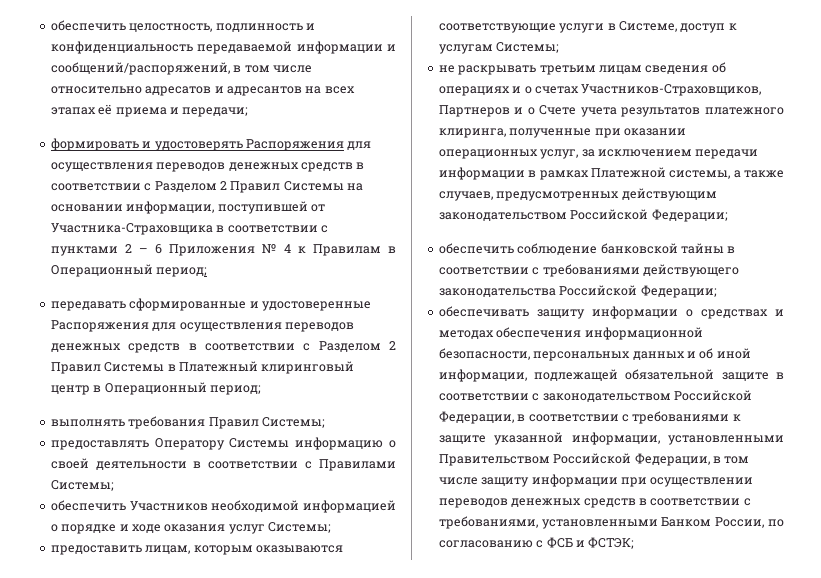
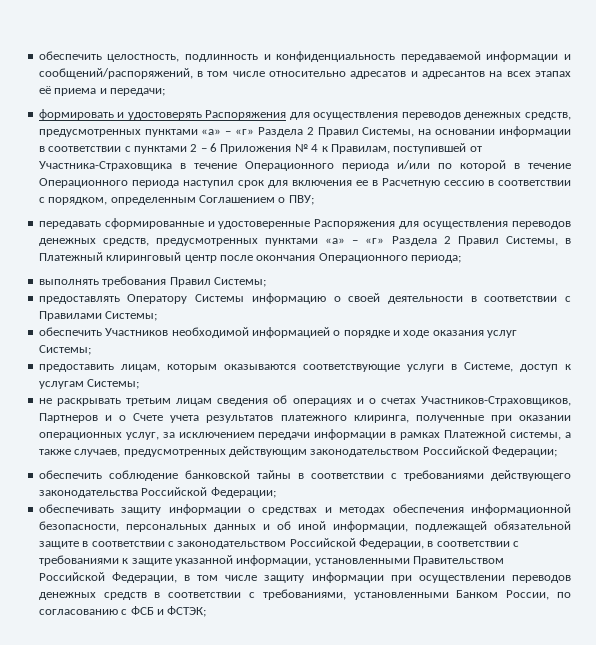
[300,162,365,172] [50,181,344,193] средств в соответствии с Разделом 2 Правил Системы -> [525,112,571,120] [38,127,415,137] средств, предусмотренных пунктами «а» – «г» Раздела 2 Правил Системы,
[126,201,325,214] [50,223,213,235] информации, поступившей от Участника-Страховщика -> [498,126,571,137] информации
[312,244,397,256] [50,264,208,277] Правилам в Операционный период; -> [330,143,482,154] [38,160,571,171] [38,178,571,188] [38,195,314,205] Правилам, поступившей от Участника-Страховщика в течение Операционного периода и/или по которой в течение Операционного периода наступил срок для включения ее в Расчетную сессию в соответствии с порядком, определенным Соглашением о ПВУ;
[128,341,396,353] [50,362,165,374] средств в соответствии с Разделом 2 Правил Системы -> [102,236,558,246] средств, предусмотренных пунктами «а» – «г» Раздела 2 Правил Системы,
[93,382,261,395] в Операционный период; -> [219,253,461,263] после окончания Операционного периода;

